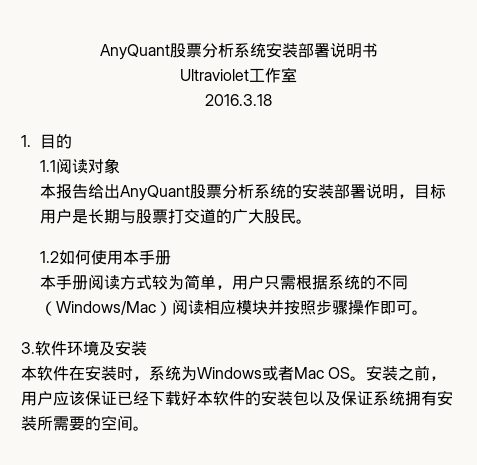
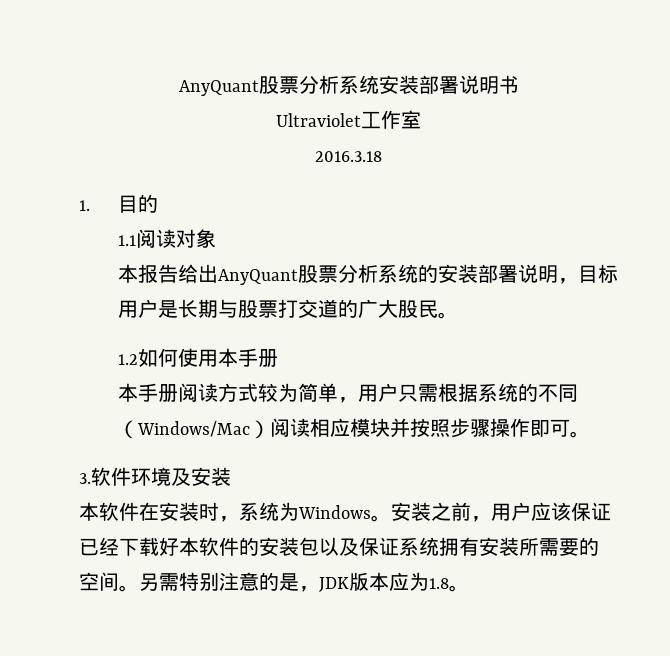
[262,366,351,381] 或者Mac OS -> (371, 512) none
(149, 428) none -> [139,572,469,592] 另需特别注意的是，JDK版本应为1.8。

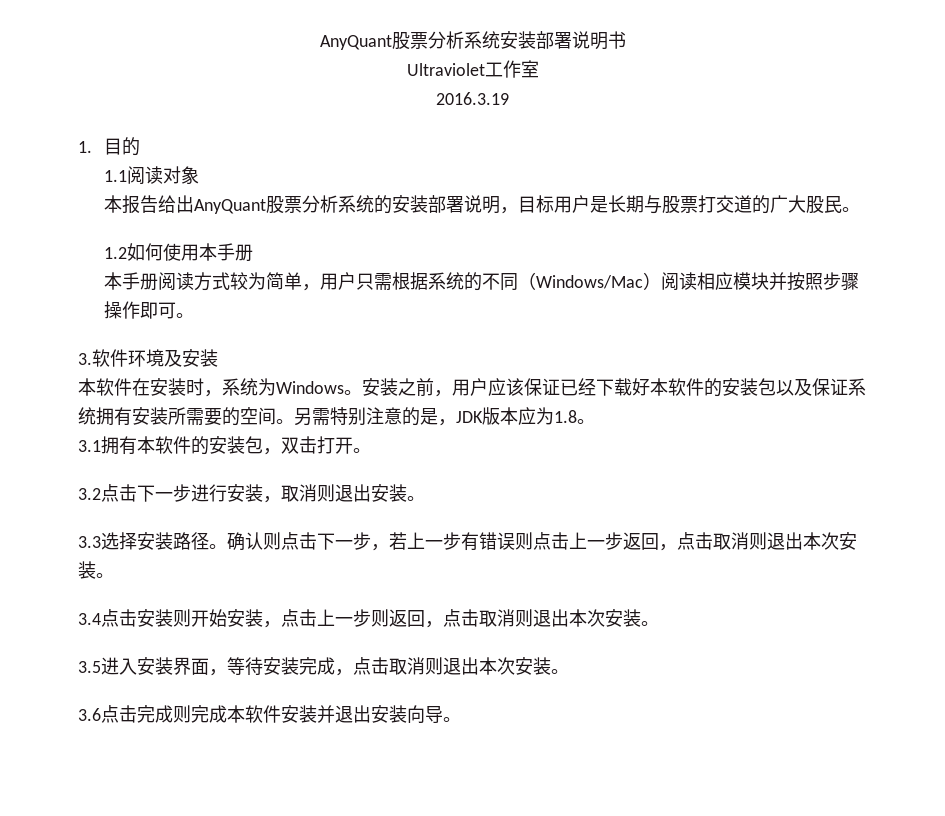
[315,151,382,162] 2016.3.18 -> [436,92,509,105] 2016.3.19
(469, 588) none -> [78,436,371,455] [78,484,425,503] [78,532,857,551] [78,561,114,579] [78,609,659,628] [78,657,569,676] [78,705,461,723] // 3.1拥有本软件的安装包，双击打开。 // 3.2点击下一步进行安装，取消则退出安装。 // 3.3选择安装路径。确认则点击下一步，若上一步有错误则点击上一步返回，点击取消则退出本次安装。 // 3.4点击安装则开始安装，点击上一步则返回，点击取消则退出本次安装。 // 3.5进入安装界面，等待安装完成，点击取消则退出本次安装。 // 3.6点击完成则完成本软件安装并退出安装向导。

